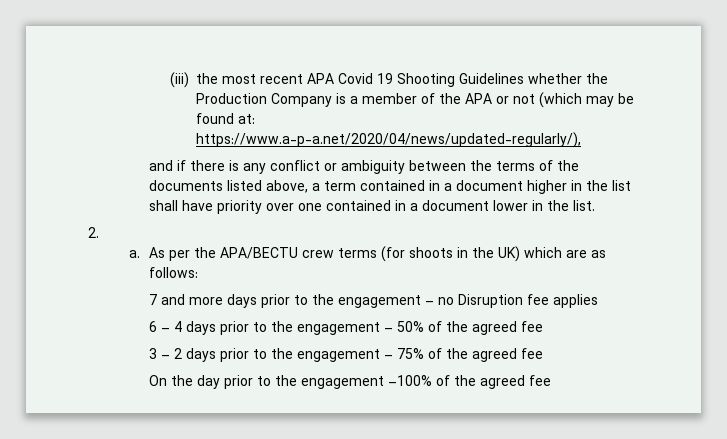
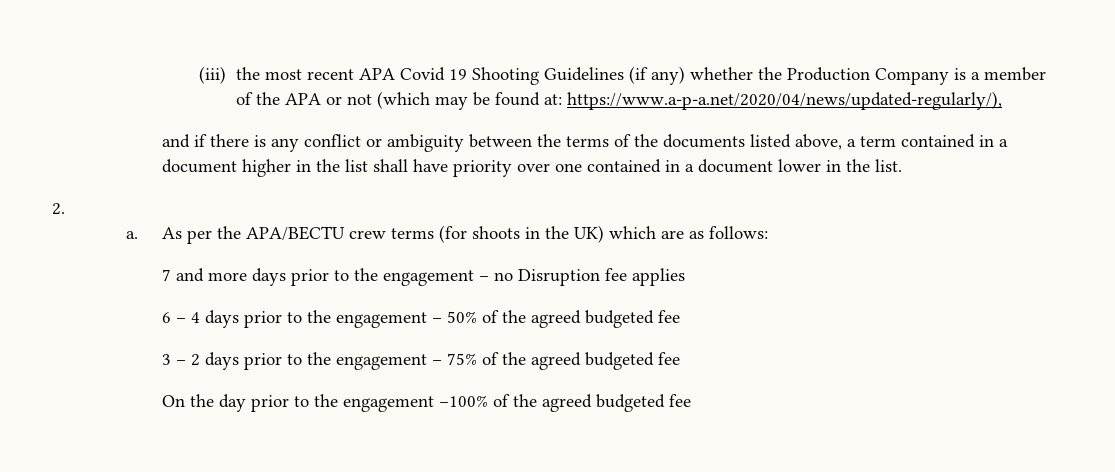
(524, 78) none -> [628,66,685,85] (if any)
(518, 328) none -> [585,310,655,328] budgeted
(518, 355) none -> [585,352,655,370] budgeted
(526, 382) none -> [596,394,666,412] budgeted

